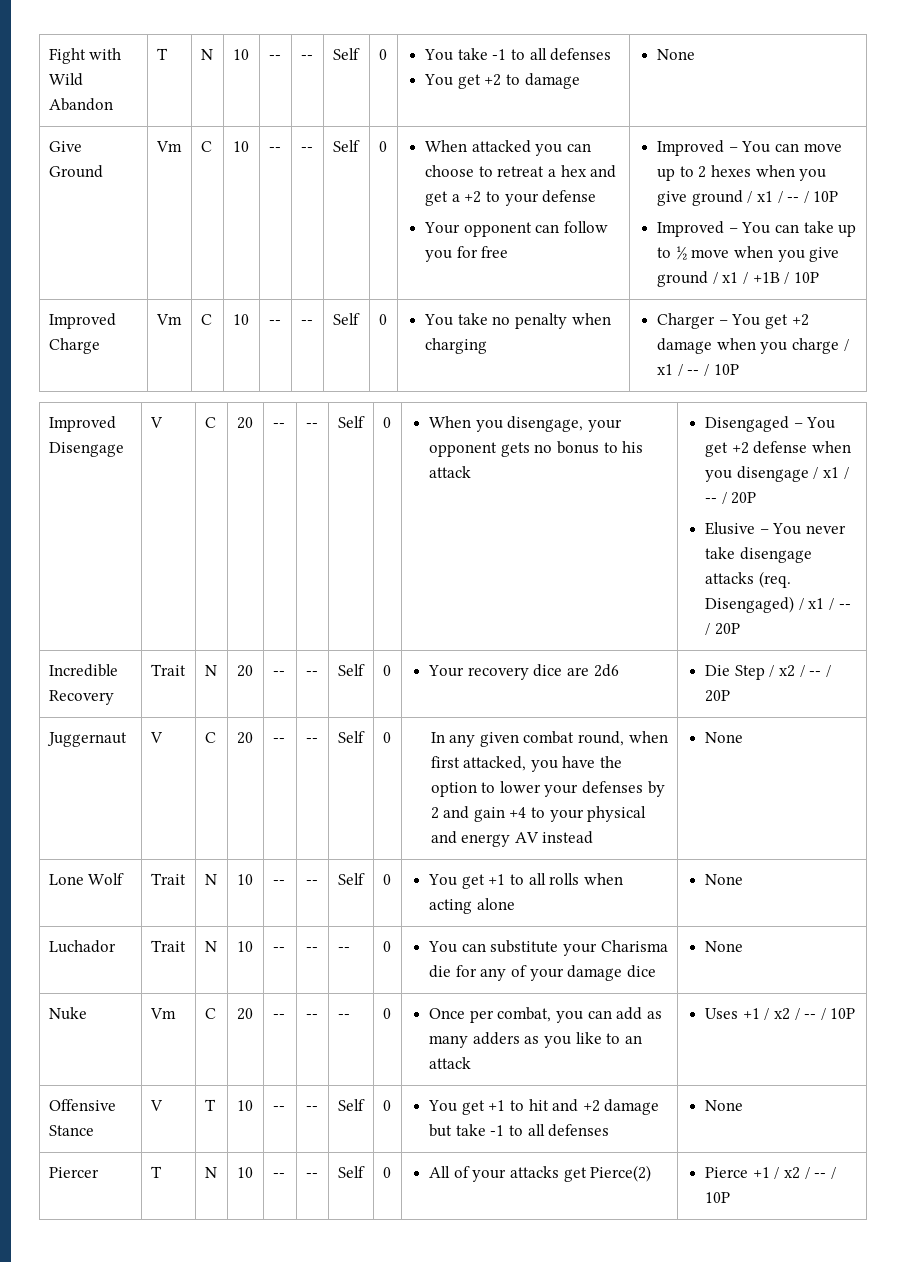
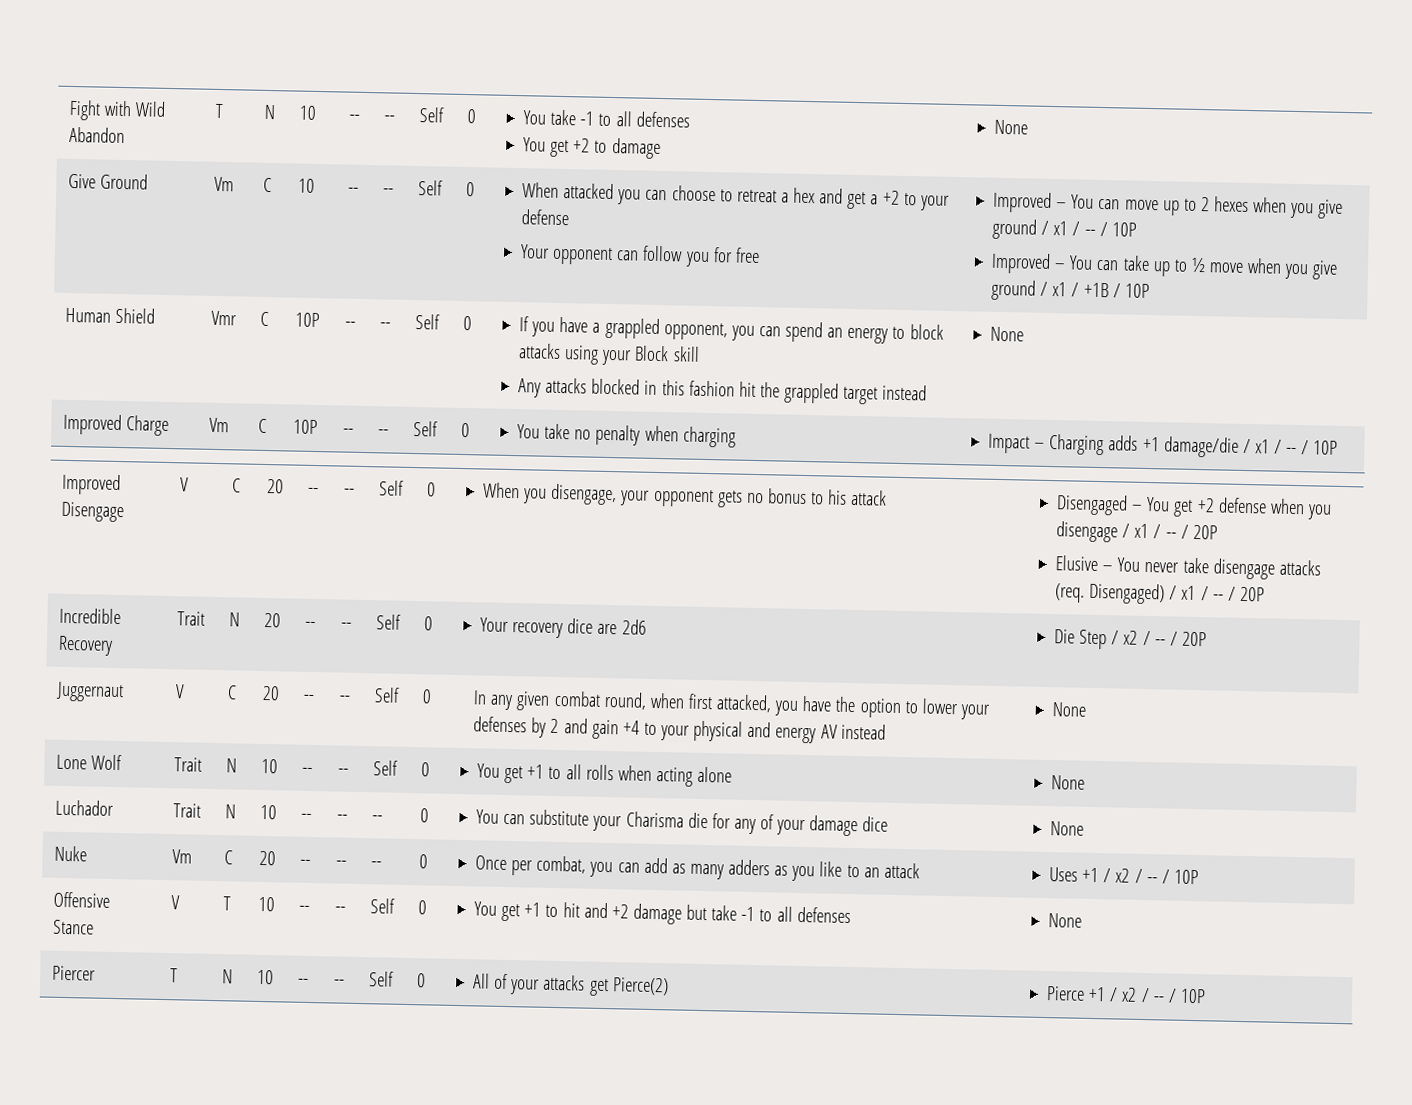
(819, 277) none -> [65,307,156,324] [211,310,238,326] [260,311,270,327] [295,312,321,328] [345,321,357,328] [380,322,392,329] [415,314,441,330] [463,316,473,331] [519,316,944,344] [518,343,700,366] [518,377,928,405] [990,326,1025,342] // Human Shield | Vmr | C | 10P | -- | -- | Self | 0 | If you have a grappled opponent, you can spend an energy to block attacks using your Block skill // Any attacks blocked in this fashion hit the grappled target instead | None
[232,314,249,325] 10 -> [293,419,319,435] 10P
[657,313,809,329] [657,338,840,354] Charger – You get +2 damage when you charge -> [988,433,1239,458] Impact – Charging adds +1 damage/die

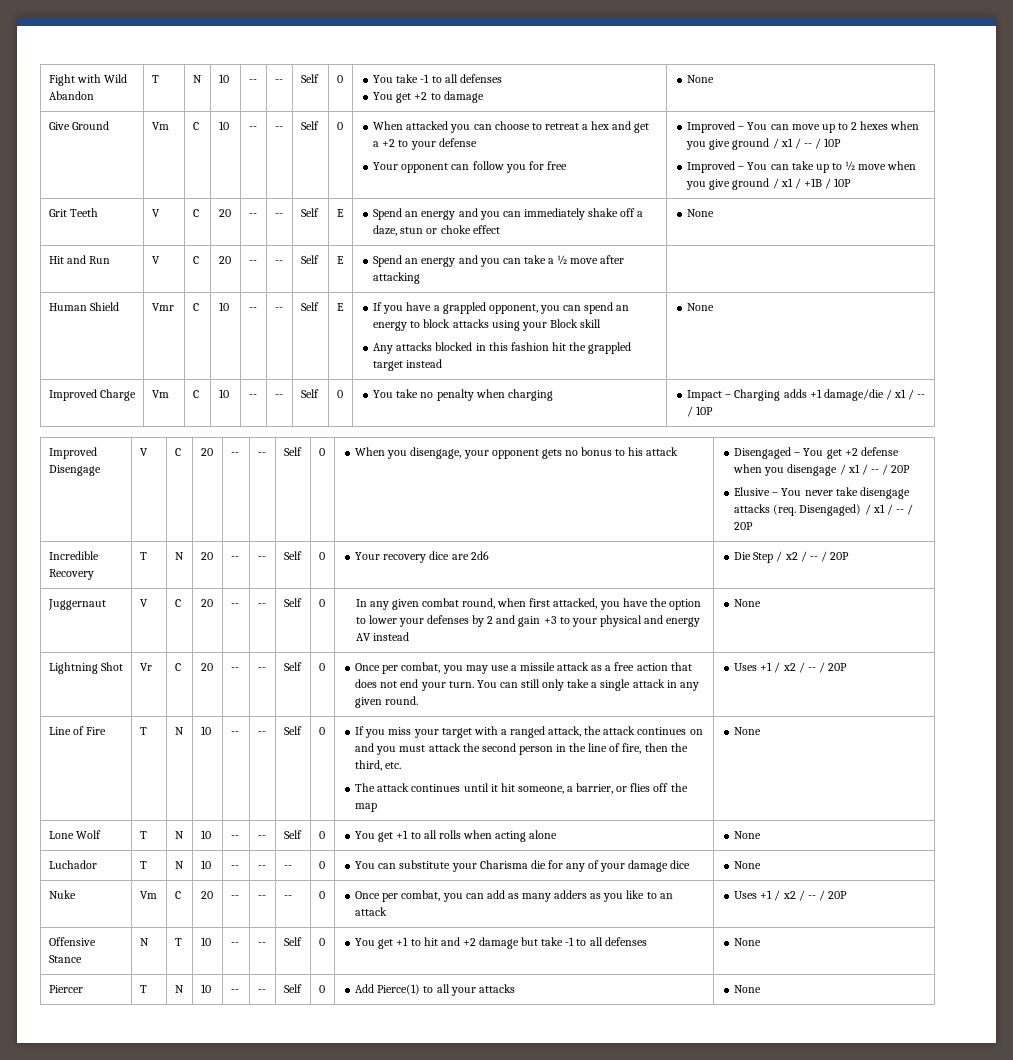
(1150, 290) none -> [48,208,98,217] [151,209,160,217] [192,209,199,217] [218,209,231,217] [248,213,257,217] [274,213,283,217] [300,208,319,217] [336,209,344,217] [373,208,644,220] [373,225,500,236] [687,209,715,217] [48,255,110,264] [151,256,160,264] [192,256,199,264] [218,256,231,264] [248,260,257,264] [274,260,283,264] [300,255,319,264] [336,256,344,264] [373,255,625,267] [373,272,421,284] // Grit Teeth | V | C | 20 | -- | -- | Self | E | Spend an energy and you can immediately shake off a daze, stun or choke effect | None // Hit and Run | V | C | 20 | -- | -- | Self | E | Spend an energy and you can take a ½ move after attacking |
[295,312,321,328] [345,321,357,328] [380,322,392,329] [415,314,441,330] [463,316,473,331] 10P | -- | -- | Self | 0 -> [218,302,229,311] [248,307,257,311] [274,307,283,311] [300,302,319,311] [336,303,344,311] 10 | -- | -- | Self | E
[293,419,319,435] 10P -> [218,389,229,398] 10
[177,611,206,626] Trait -> [139,552,147,560] T
[622,720,640,735] +4 -> [543,616,557,624] +3
(1088, 709) none -> [48,662,123,674] [139,663,152,671] [174,663,181,671] [200,663,213,671] [230,667,239,671] [257,667,266,671] [283,662,302,671] [318,663,325,671] [355,662,692,674] [355,679,699,691] [355,696,419,708] [734,662,847,673] [48,726,106,735] [139,727,147,735] [174,727,184,735] [200,726,211,735] [230,731,239,735] [257,731,266,735] [283,726,302,735] [318,727,325,735] [355,726,703,738] [355,743,688,755] [355,760,402,771] [355,783,688,794] [355,803,378,812] [734,727,762,735] // Lightning Shot | Vr | C | 20 | -- | -- | Self | 0 | Once per combat, you may use a missile attack as a free action that does not end your turn. You can still only take a single attack in any given round. | Uses +1 / x2 / -- / 20P // Line of Fire | T | N | 10 | -- | -- | Self | 0 | If you miss your target with a ranged attack, the attack continues on and you must attack the second person in the line of fire, then the third, etc. // The attack continues until it hit someone, a barrier, or flies off the map | None
[174,757,203,772] Trait -> [139,831,147,839] T
[173,803,202,818] Trait -> [139,861,147,869] T
[1173,869,1199,885] 10P -> [827,891,847,899] 20P
[171,895,181,910] V -> [139,938,149,946] N
[473,973,669,997] [1046,986,1206,1004] All of your attacks get Pierce(2) | Pierce +1 / x2 / -- / 10P -> [355,984,515,996] [734,985,762,993] Add Pierce(1) to all your attacks | None

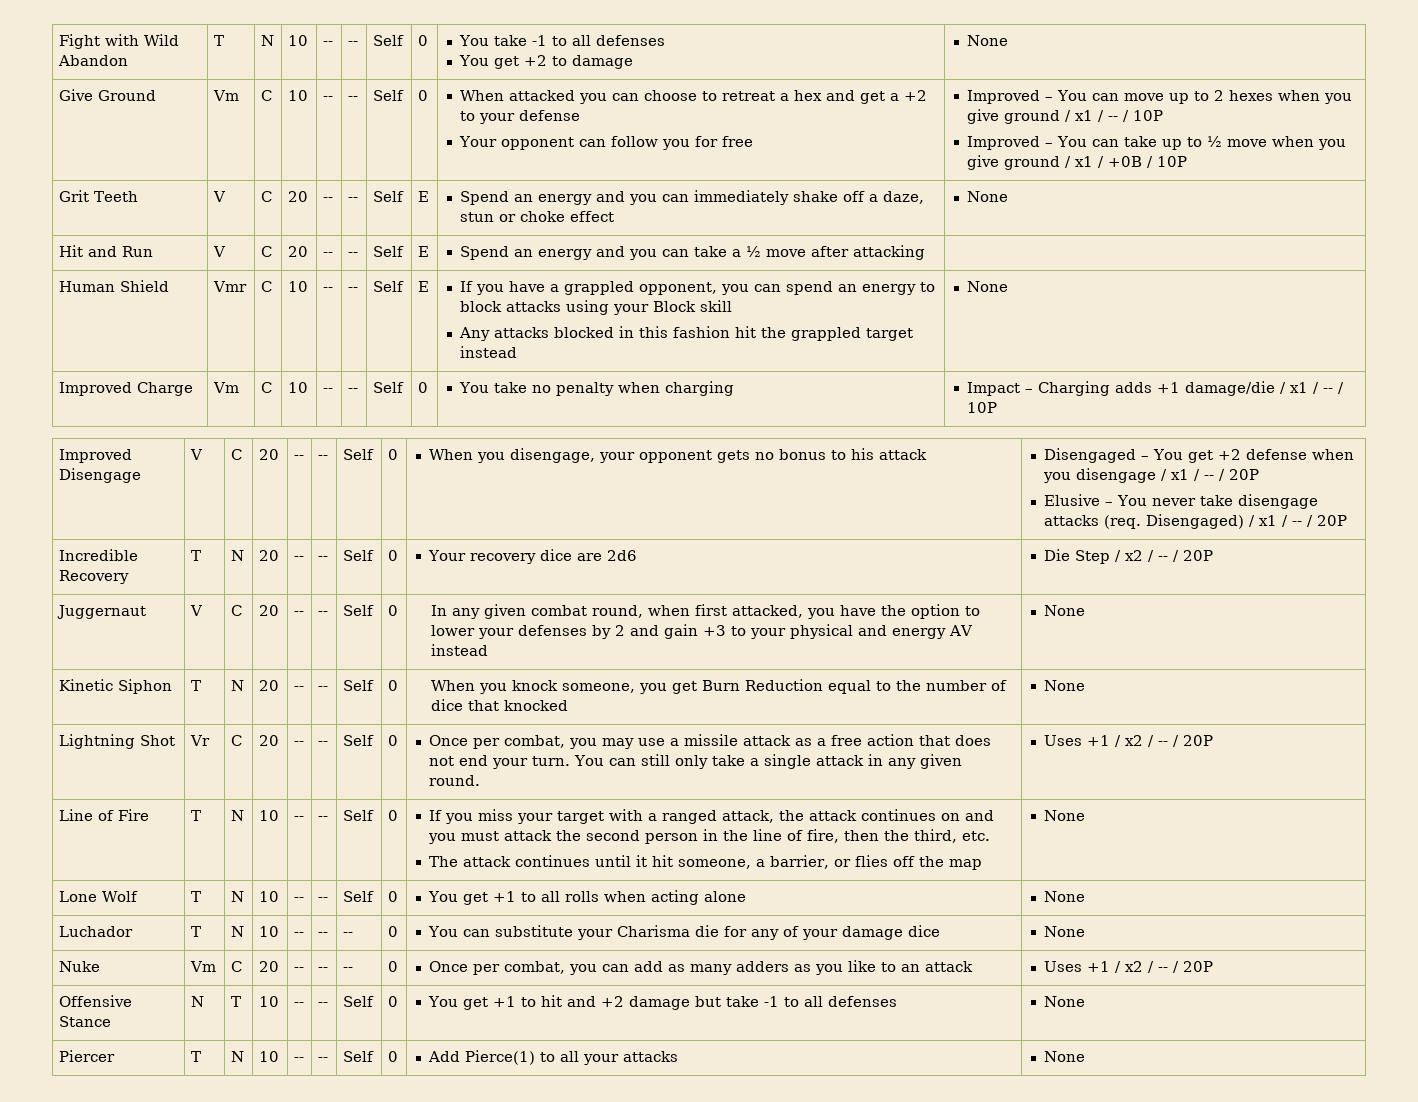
[803,178,822,187] +1B -> [1108,156,1143,167] +0B
(762, 603) none -> [58,679,172,694] [190,680,201,691] [230,680,244,691] [258,680,279,691] [293,686,304,691] [317,686,328,691] [342,680,374,691] [387,680,398,691] [430,679,1007,694] [430,699,568,711] [1044,680,1086,691] // Kinetic Siphon | T | N | 20 | -- | -- | Self | 0 | When you knock someone, you get Burn Reduction equal to the number of dice that knocked | None

